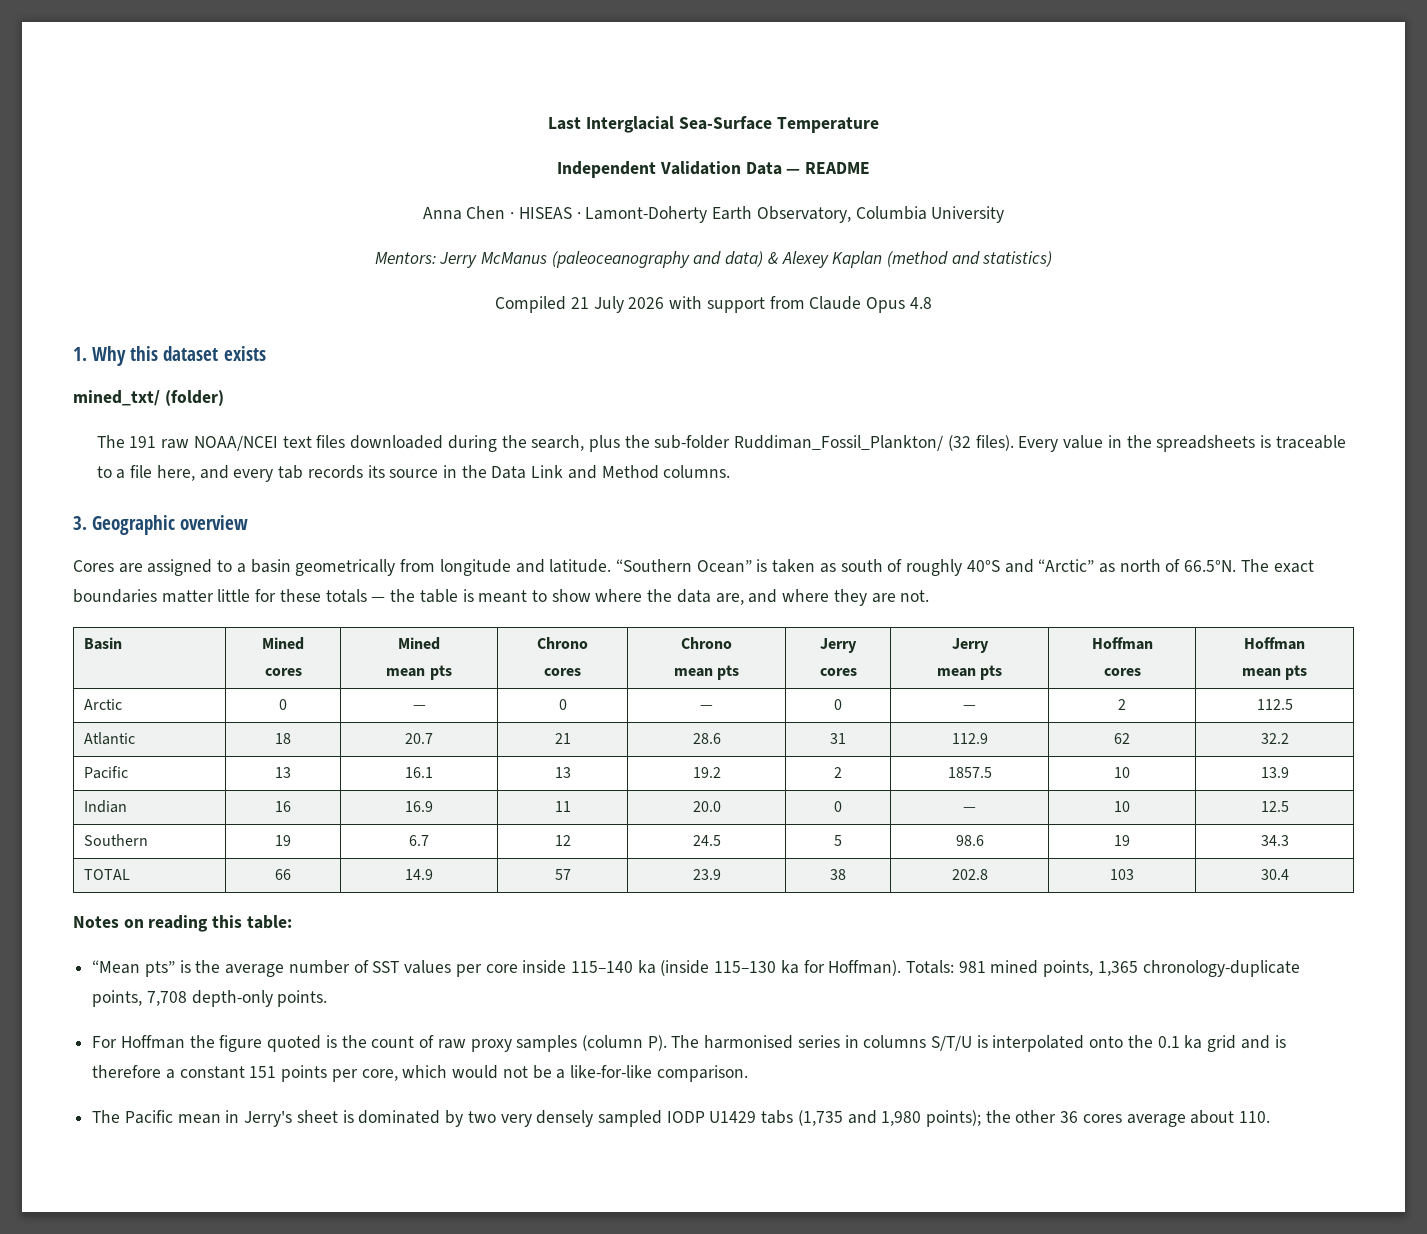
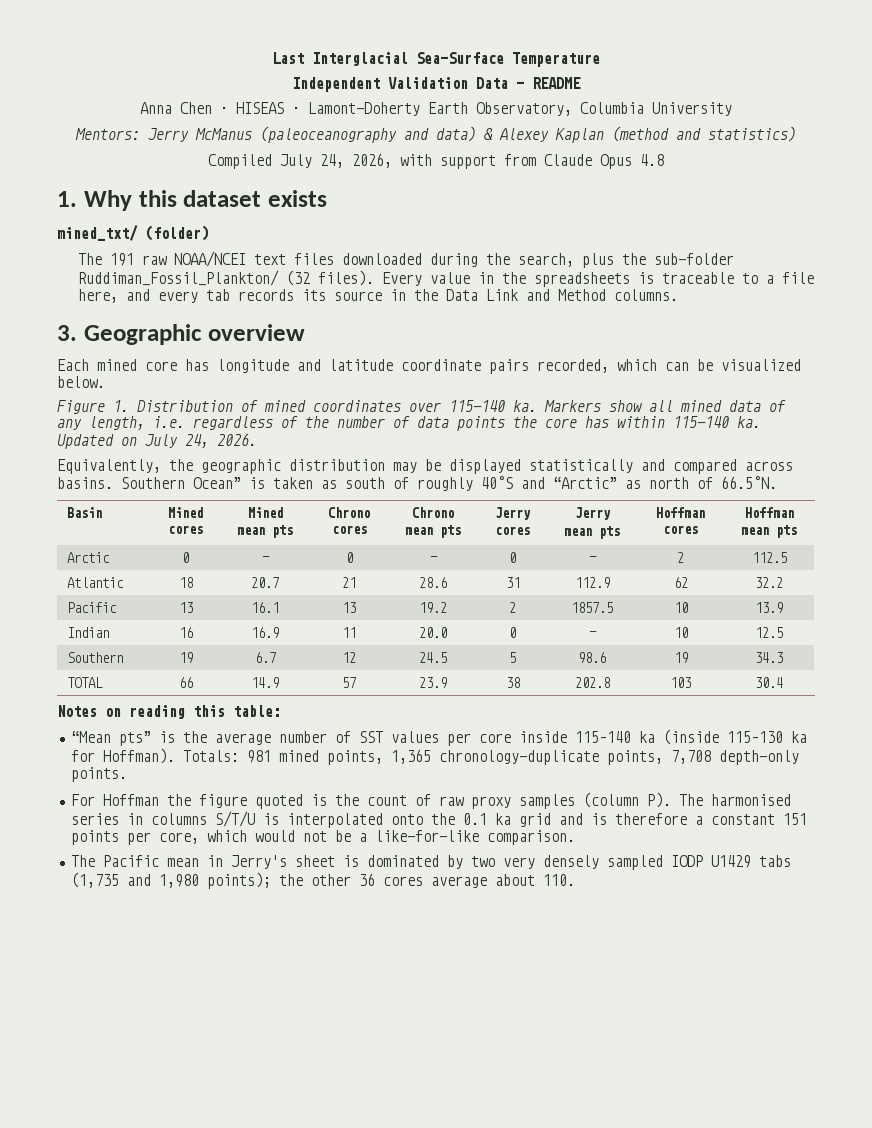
[570,296,665,313] 21 July 2026 -> [280,153,392,168] July 24, 2026,
[73,559,692,576] Cores are assigned to a basin geometrically from longitude and latitude. “Southern -> [57,359,801,374] [57,376,105,388] [57,400,786,414] [57,416,761,431] [57,433,257,449] [57,459,793,474] [57,477,185,489] Each mined core has longitude and latitude coordinate pairs recorded, which can be visualized below. // Figure 1. Distribution of mined coordinates over 115-140 ka. Markers show all mined data of any length, i.e. regardless of the number of data points the core has within 115-140 ka. Updated on July 24, 2026. // Equivalently, the geographic distribution may be displayed statistically and compared across basins. Southern
[1240,559,1314,573] [73,589,930,606] The exact boundaries matter little for these totals — the table is meant to show where the data are, and where they are not. -> (777, 482) none

